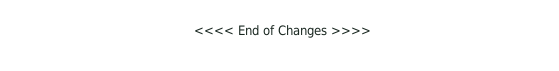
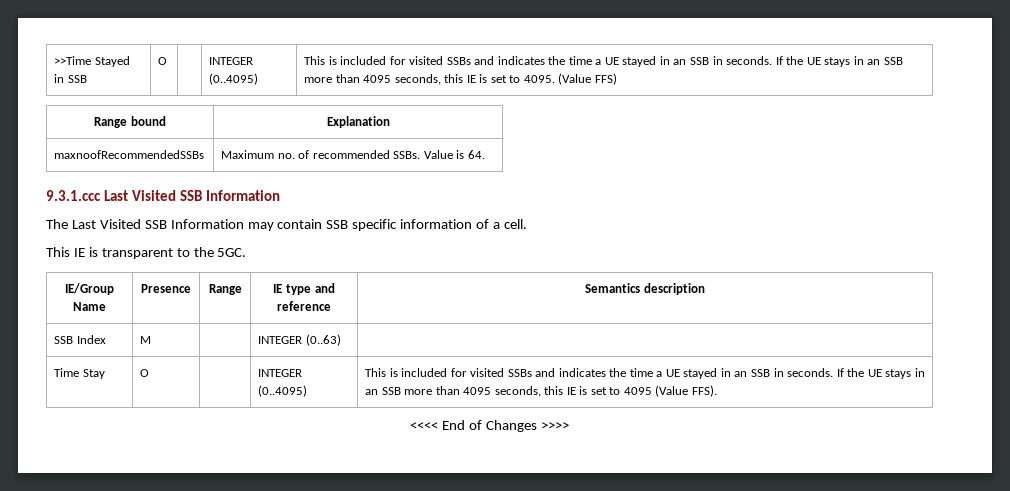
(193, 31) none -> [54,56,130,67] [54,74,87,83] [158,57,168,65] [209,57,254,65] [209,73,259,85] [304,56,903,67] [304,73,617,85] [94,116,166,128] [326,116,390,128] [54,150,205,159] [221,150,485,159] [46,190,280,201] [46,219,527,231] [46,247,247,259] [65,283,114,295] [73,302,106,311] [141,284,191,293] [208,284,242,295] [273,283,335,295] [277,301,331,311] [585,283,705,295] [54,335,106,344] [140,336,152,344] [258,334,341,346] [54,368,105,379] [140,369,150,377] [258,369,303,377] [258,385,308,397] [365,368,925,379] [365,385,717,397] >>Time Stayed in SSB | O | | INTEGER (0..4095) | This is included for visited SSBs and indicates the time a UE stayed in an SSB in seconds. If the UE stays in an SSB more than 4095 seconds, this IE is set to 4095. (Value FFS) // Range bound | Explanation // maxnoofRecommendedSSBs | Maximum no. of recommended SSBs. Value is 64. // 9.3.1.ccc Last Visited SSB Information // The Last Visited SSB Information may contain SSB specific information of a cell. // This IE is transparent to the 5GC. // IE/Group Name | Presence | Range | IE type and reference | Semantics description // SSB Index | M | | INTEGER (0..63) | // Time Stay | O | | INTEGER (0..4095) | This is included for visited SSBs and indicates the time a UE stayed in an SSB in seconds. If the UE stays in an SSB more than 4095 seconds, this IE is set to 4095 (Value FFS). //

